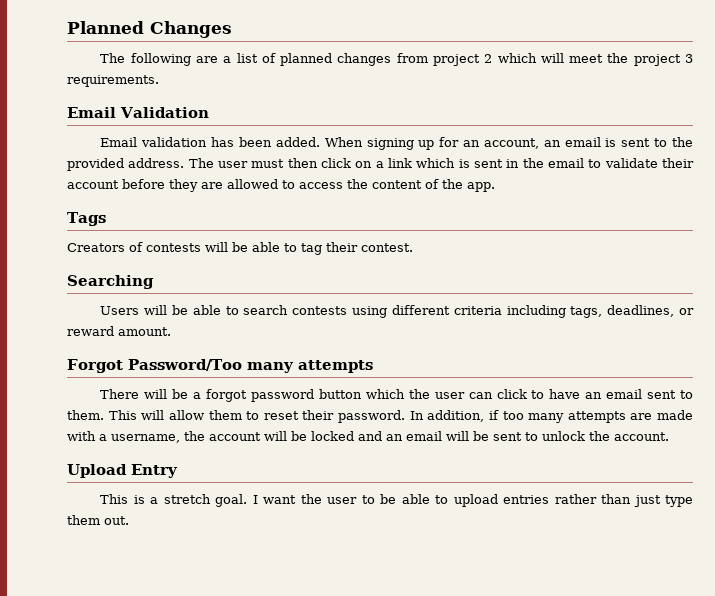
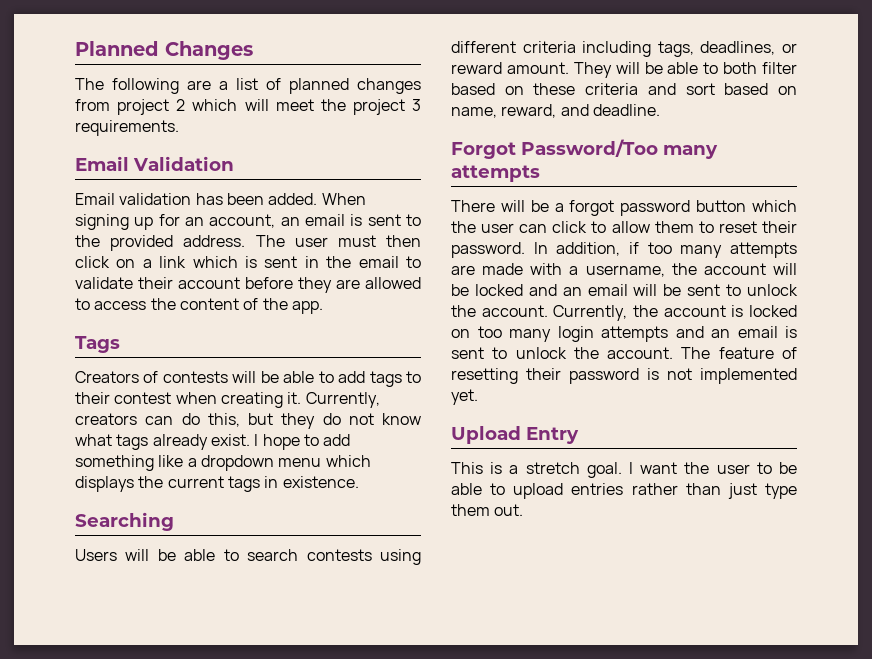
[301,242,413,255] tag their contest. -> [338,371,422,387] [75,392,380,408] [75,413,421,429] [75,434,351,450] [75,455,371,471] [75,476,359,492] add tags to their contest when creating it. Currently, creators can do this, but they do not know what tags already exist. I hope to add something like a dropdown menu which displays the current tags in existence.
(171, 331) none -> [573,62,797,78] [451,83,797,95] [451,104,660,118] They will be able to both filter based on these criteria and sort based on name, reward, and deadline.
[549,389,693,399] [67,410,165,420] have an email sent to them. This will -> (607, 227) none
(669, 436) none -> [553,305,798,321] [451,326,797,342] [451,347,797,359] [451,368,797,384] [451,389,478,405] Currently, the account is locked on too many login attempts and an email is sent to unlock the account. The feature of resetting their password is not implemented yet.

